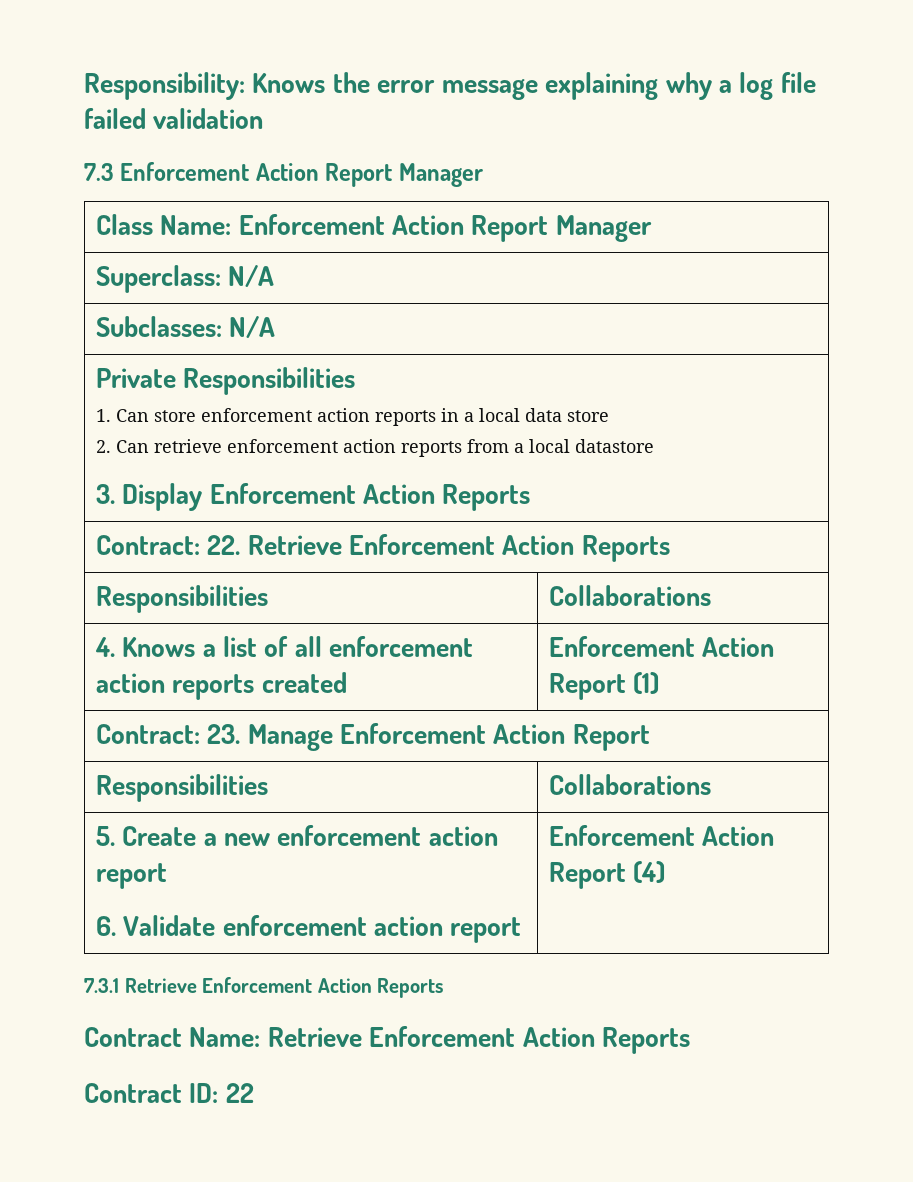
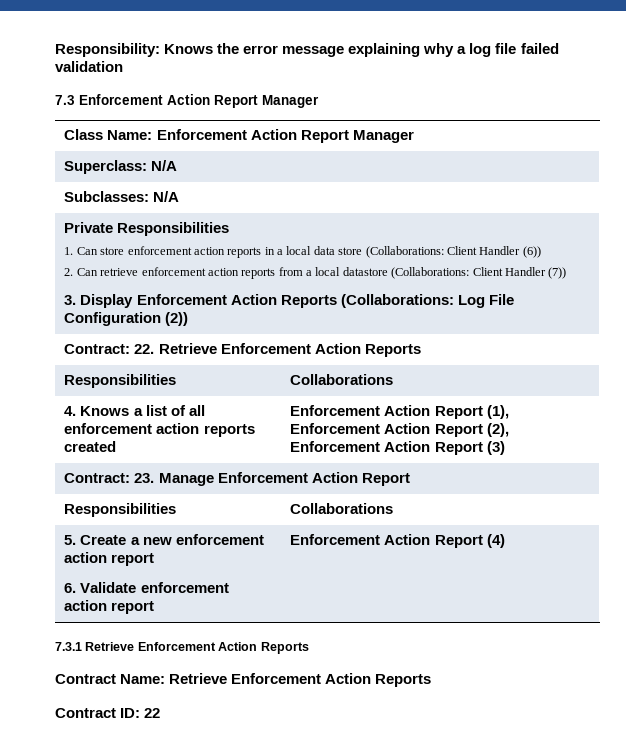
(609, 416) none -> [365,246,541,258] (Collaborations: Client Handler (6))
(654, 446) none -> [391,267,567,279] (Collaborations: Client Handler (7))
(531, 497) none -> [340,294,514,308] [64,312,189,326] (Collaborations: Log File Configuration (2))
[633,672,660,694] (1) -> [486,405,509,419] [290,423,509,437] [290,441,505,455] (1), Enforcement Action Report (2), Enforcement Action Report (3)

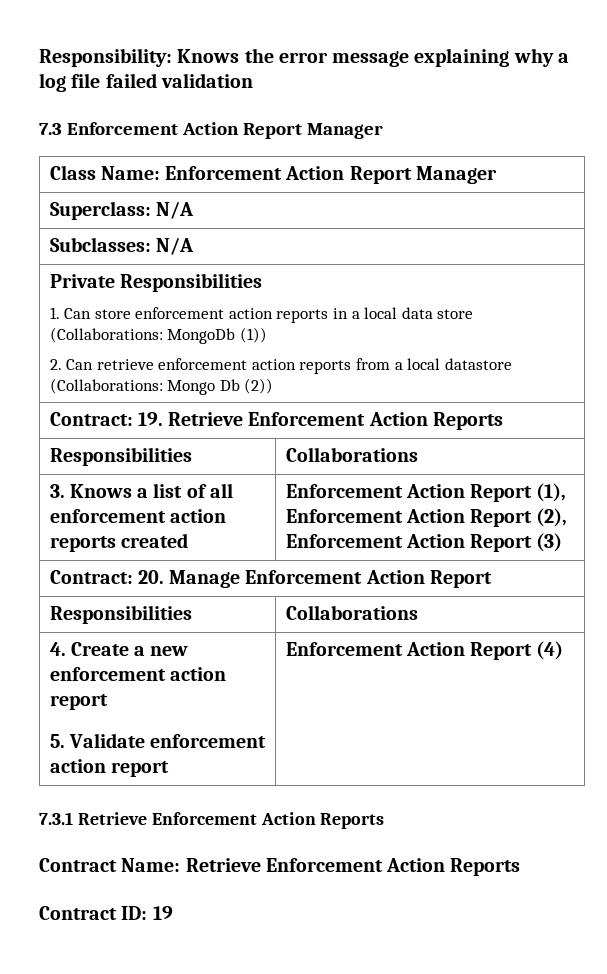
[446,246,541,258] Client Handler (6)) -> [167,327,267,344] MongoDb (1))
[472,267,567,279] [64,294,514,308] [64,312,162,326] Client Handler (7)) // 3. Display Enforcement Action Reports (Collaborations: Log File Configuration -> [167,379,240,395] Mongo Db
[134,344,155,354] 22. -> [137,412,163,426] 19.
[64,406,77,416] 4. -> [49,484,65,498] 3.
[134,473,155,483] 23. -> [137,570,164,584] 20.
[64,535,77,545] 5. -> [49,642,66,656] 4.
[64,583,77,593] 6. -> [49,734,65,748] 5.
[144,708,161,718] 22 -> [152,906,173,920] 19

